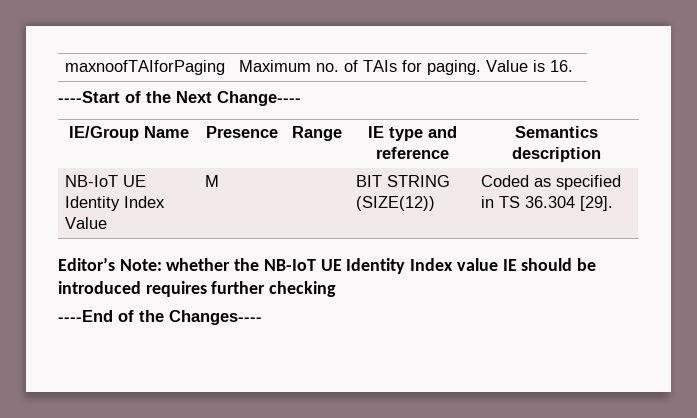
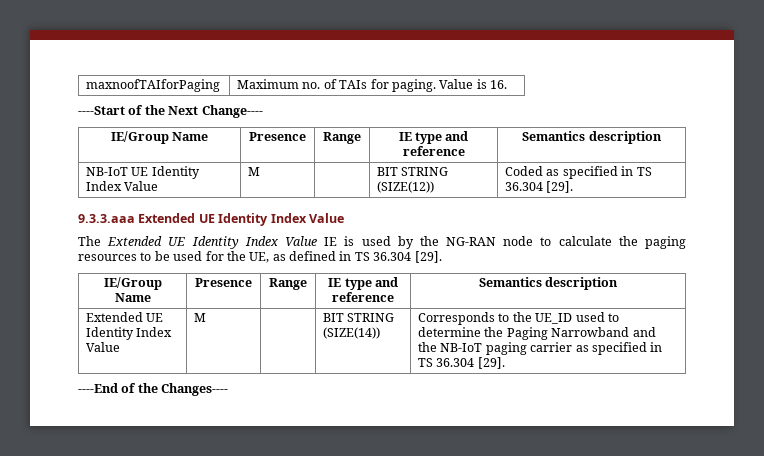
[58,257,596,274] [58,281,337,297] Editor’s Note: whether the NB-IoT UE Identity Index value IE should be introduced requires further checking -> [78,213,344,226] [78,236,686,249] [78,251,442,263] [103,277,162,290] [114,293,151,302] [195,278,252,287] [269,278,307,290] [328,277,398,290] [332,292,394,302] [478,277,619,290] [86,312,164,322] [86,327,173,340] [86,342,121,352] [194,313,207,322] [323,313,395,322] [323,327,381,339] [418,312,619,325] [418,327,656,340] [418,342,663,355] [418,357,505,369] 9.3.3.aaa Extended UE Identity Index Value // The Extended UE Identity Index Value IE is used by the NG-RAN node to calculate the paging resources to be used for the UE, as defined in TS 36.304 [29]. // IE/Group Name | Presence | Range | IE type and reference | Semantics description // Extended UE Identity Index Value | M | | BIT STRING (SIZE(14)) | Corresponds to the UE_ID used to determine the Paging Narrowband and the NB-IoT paging carrier as specified in TS 36.304 [29].

